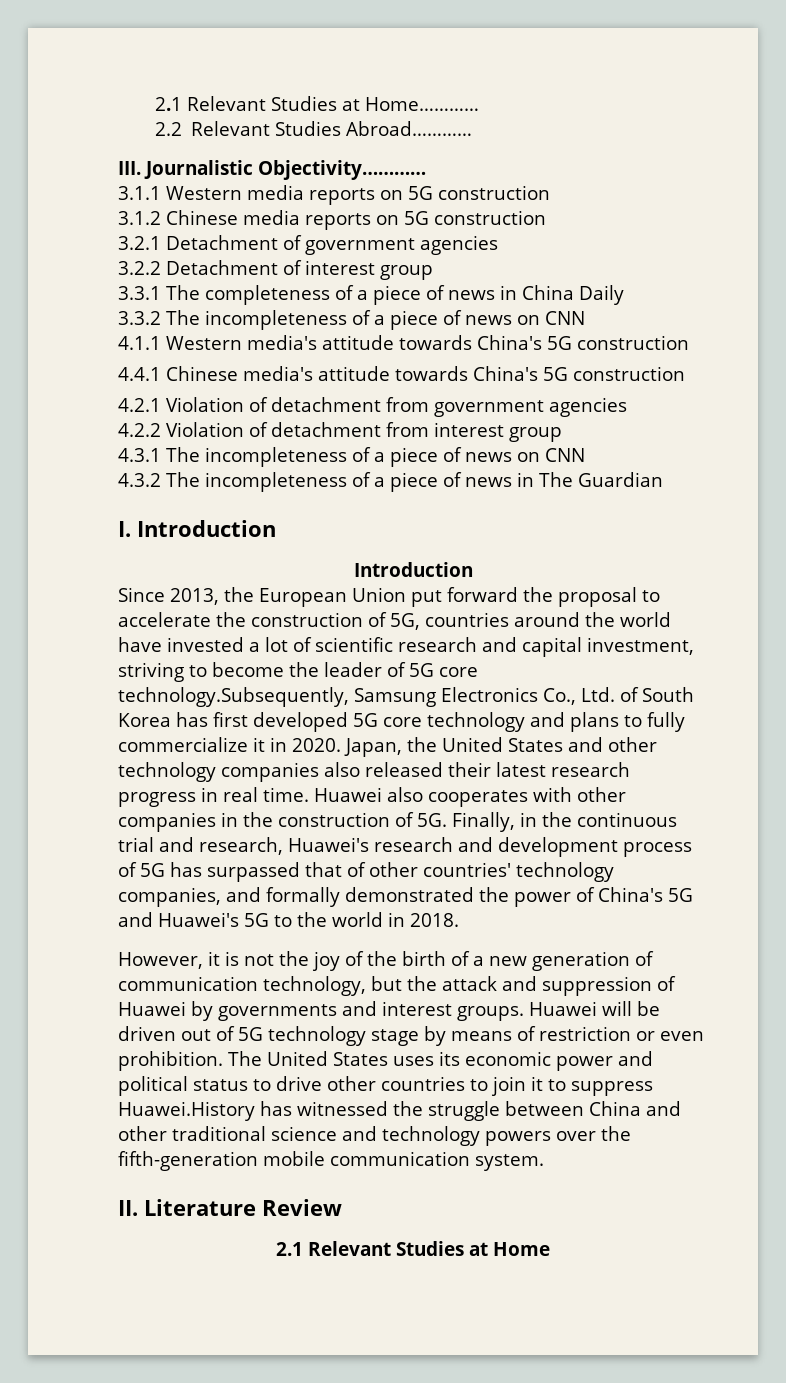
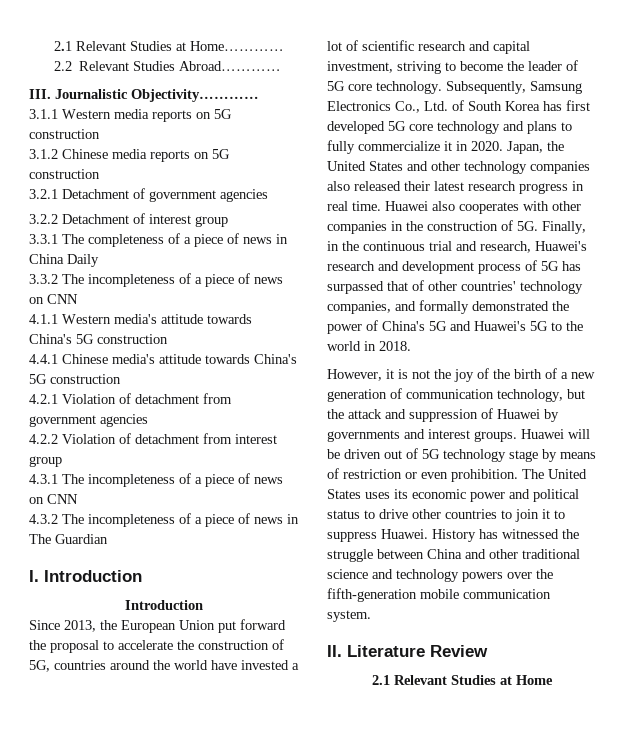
[118,687,349,707] technology.Subsequently, -> [376,81,526,94] technology. Subsequently,
[118,1101,255,1121] Huawei.History -> [381,529,476,542] Huawei. History

